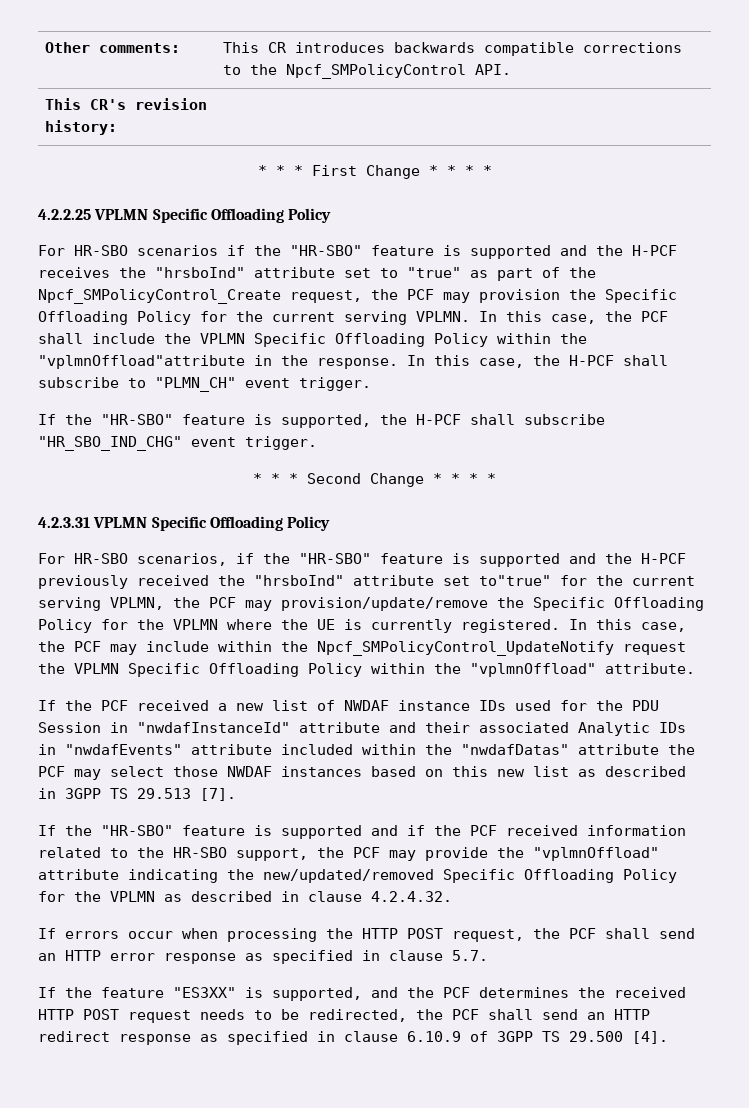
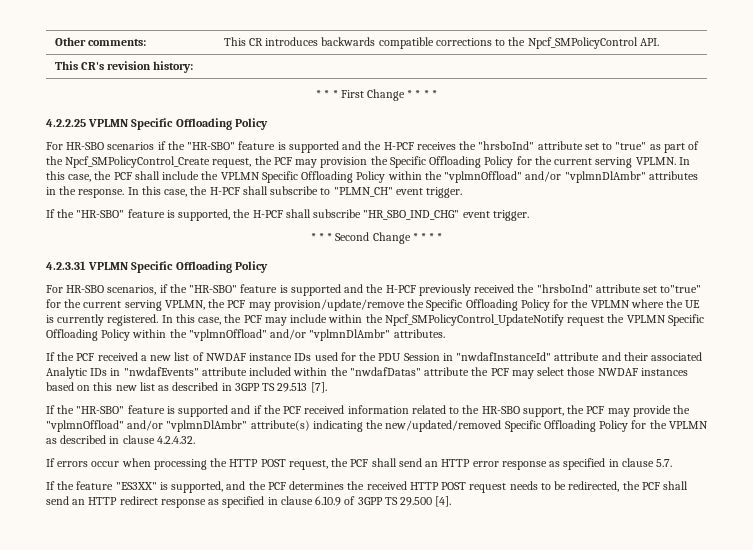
[38,355,245,369] "vplmnOffload"attribute -> [444,171,698,183] "vplmnOffload" and/or "vplmnDlAmbr" attributes
[605,663,695,674] attribute. -> [270,329,445,341] and/or "vplmnDlAmbr" attributes.
[38,869,119,880] attribute -> [127,420,310,432] and/or "vplmnDlAmbr" attribute(s)

